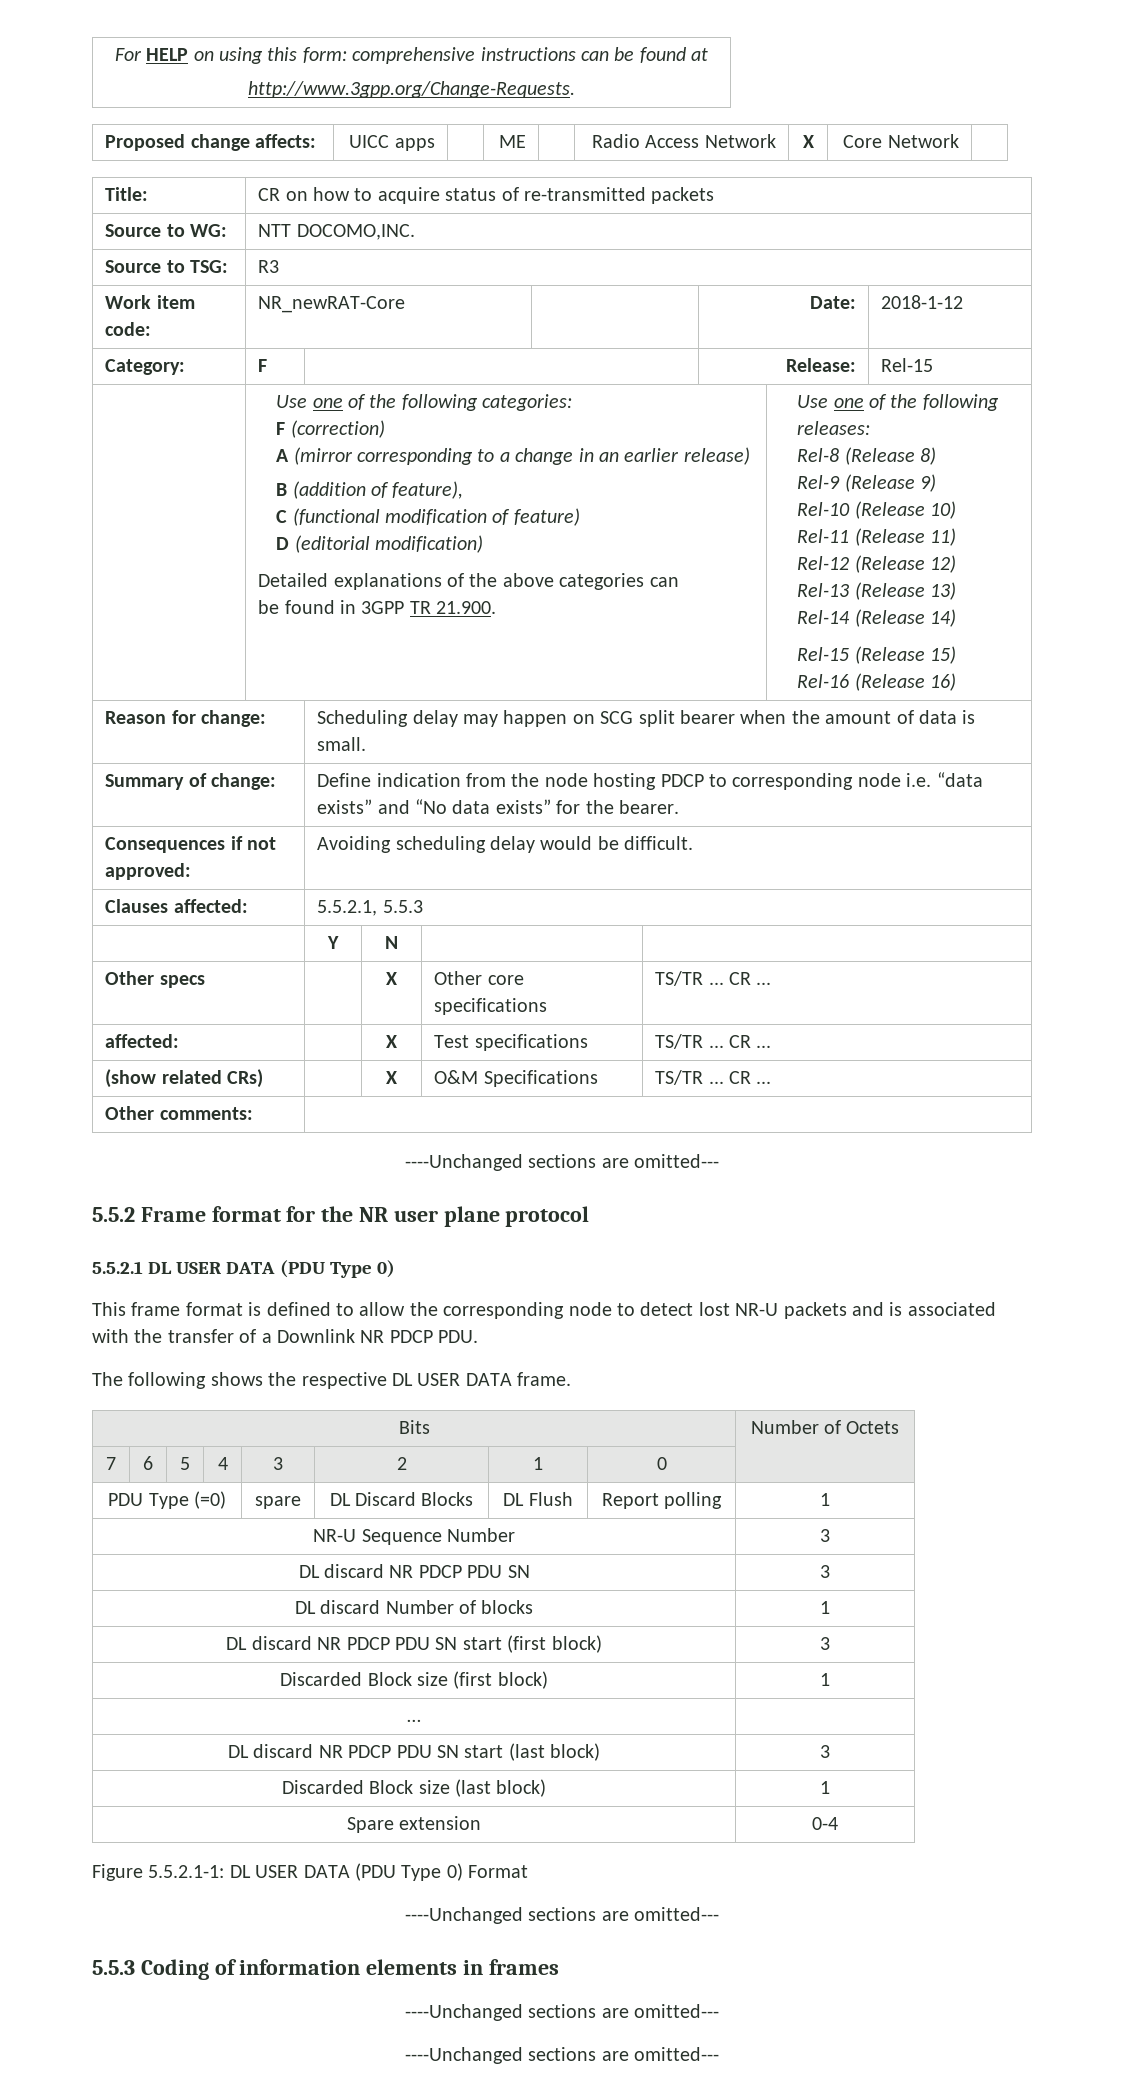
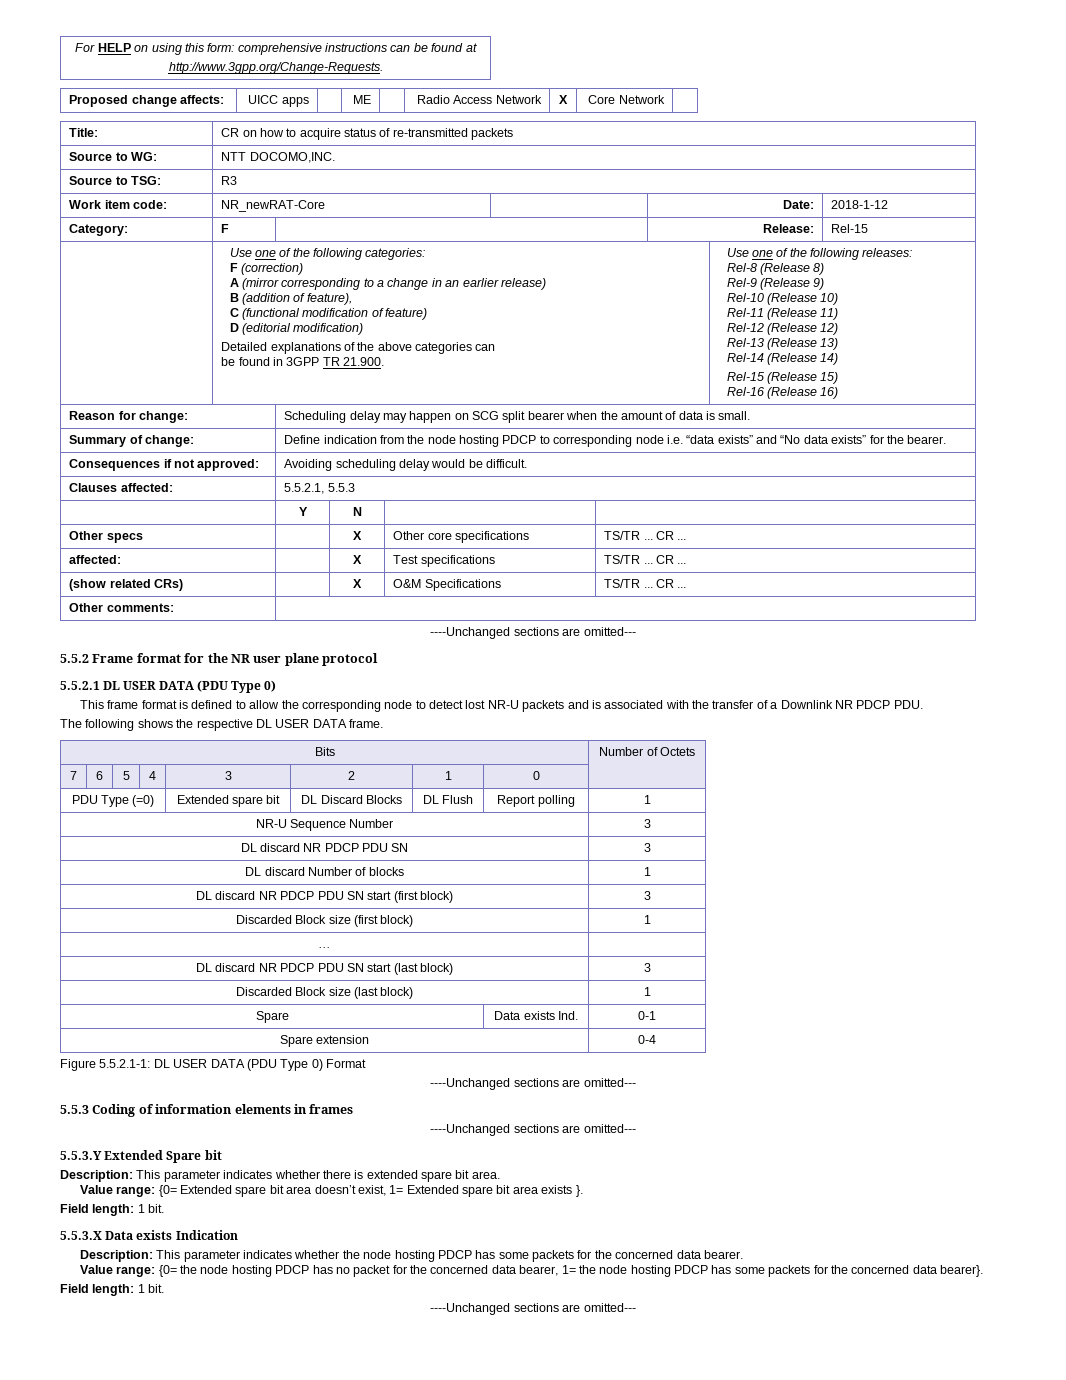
[255,1496,301,1509] spare -> [176,795,281,807] Extended spare bit
(830, 1787) none -> [255,1011,289,1023] [494,1011,578,1020] [638,1011,656,1020] // Spare | Data exists Ind. | 0-1
(720, 2011) none -> [60,1150,222,1163] [60,1170,500,1182] [79,1185,583,1197] [60,1204,165,1216] [60,1230,238,1240] [79,1250,743,1262] [79,1265,984,1277] [60,1284,165,1296] // 5.5.3.Y Extended Spare bit // Description: This parameter indicates whether there is extended spare bit area. // Value range: {0= Extended spare bit area doesn’t exist, 1= Extended spare bit area exists }. // Field length: 1 bit. // 5.5.3.X Data exists Indication // Description: This parameter indicates whether the node hosting PDCP has some packets for the concerned data bearer. // Value range: {0= the node hosting PDCP has no packet for the concerned data bearer, 1= the node hosting PDCP has some packets for the concerned data bearer}. // Field length: 1 bit.

